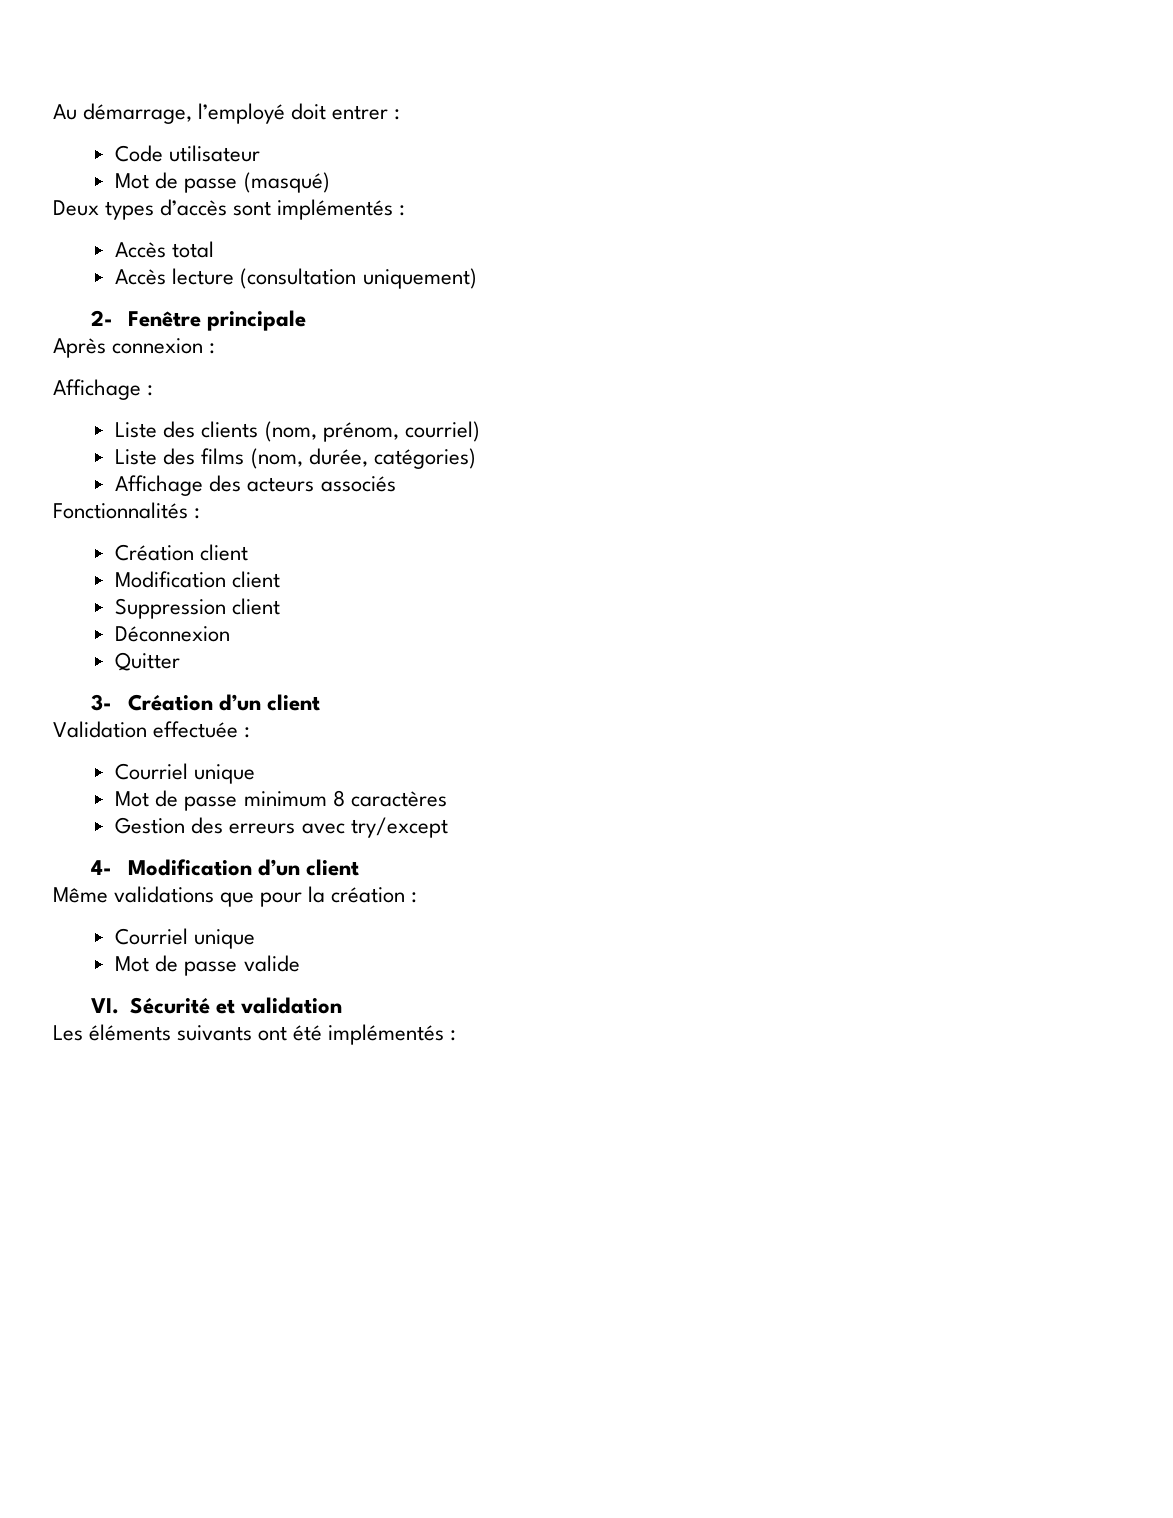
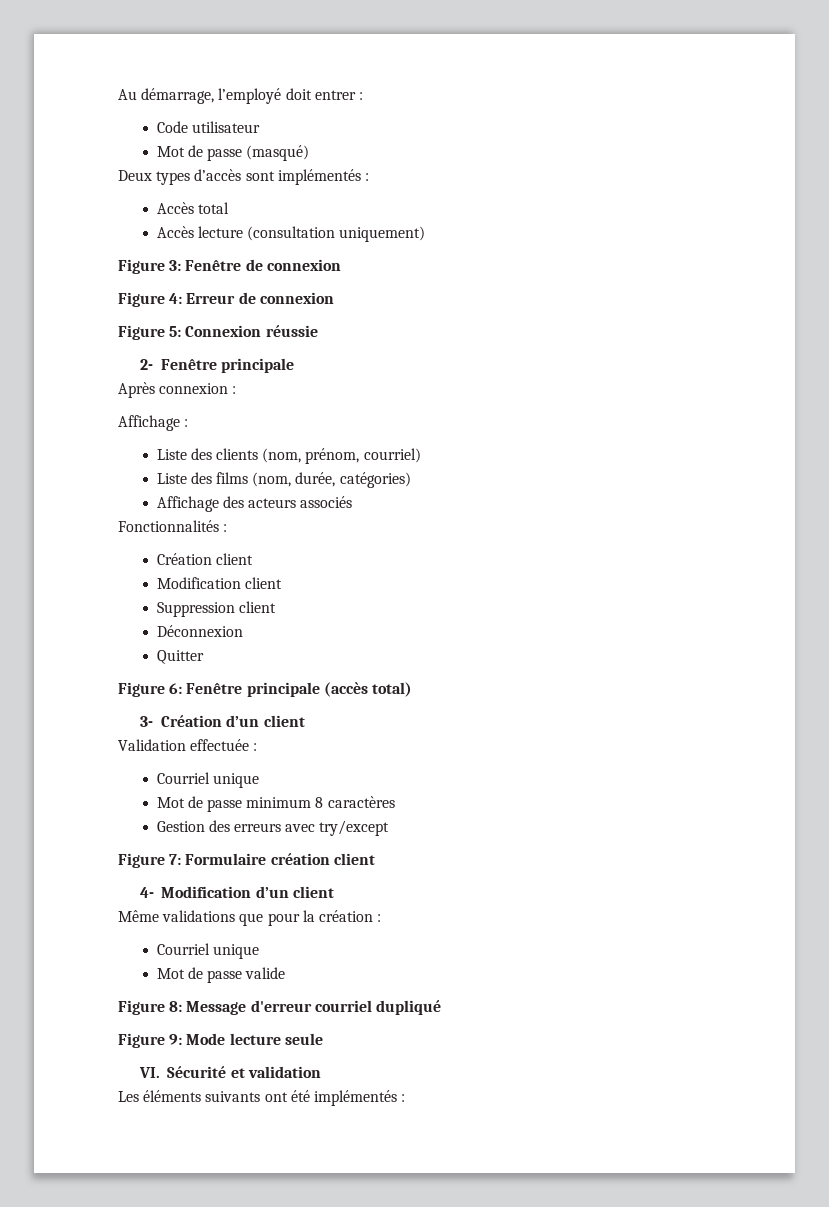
(477, 278) none -> [118,259,341,274] [118,292,334,307] [118,325,318,340] // Figure 3: Fenêtre de connexion // Figure 4: Erreur de connexion // Figure 5: Connexion réussie
(181, 661) none -> [118,682,412,697] // Figure 6: Fenêtre principale (accès total)
(448, 827) none -> [118,853,375,868] // Figure 7: Formulaire création client
(300, 963) none -> [118,1000,441,1015] [118,1033,323,1048] // Figure 8: Message d'erreur courriel dupliqué // Figure 9: Mode lecture seule

